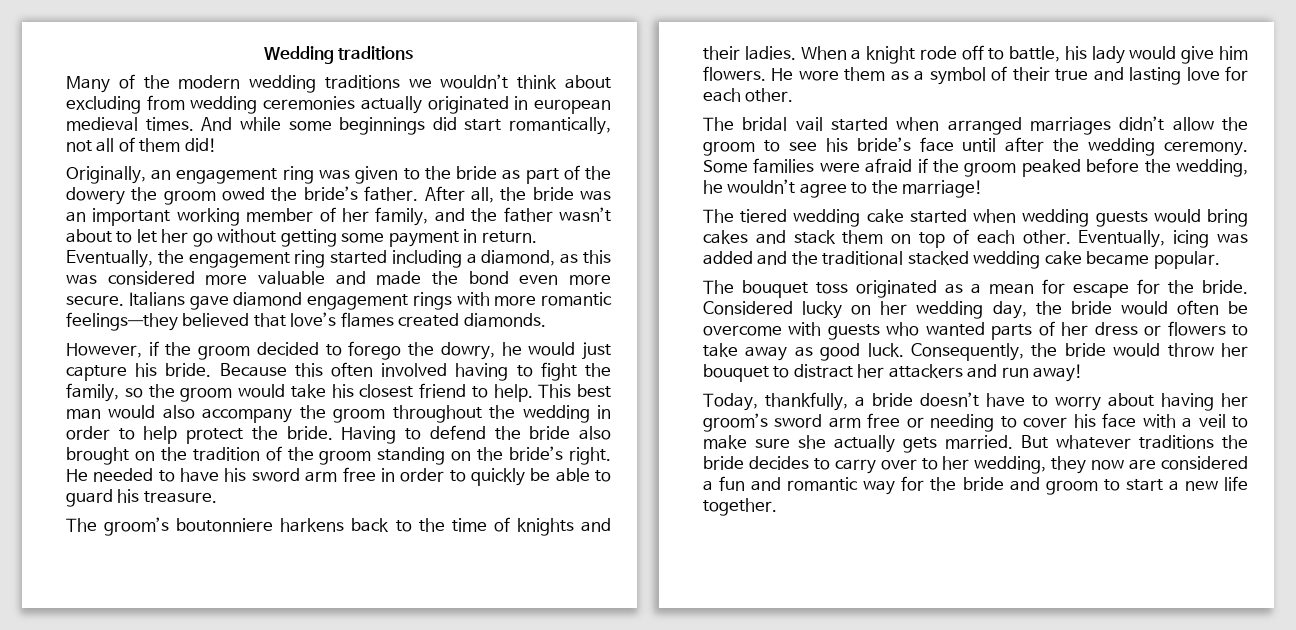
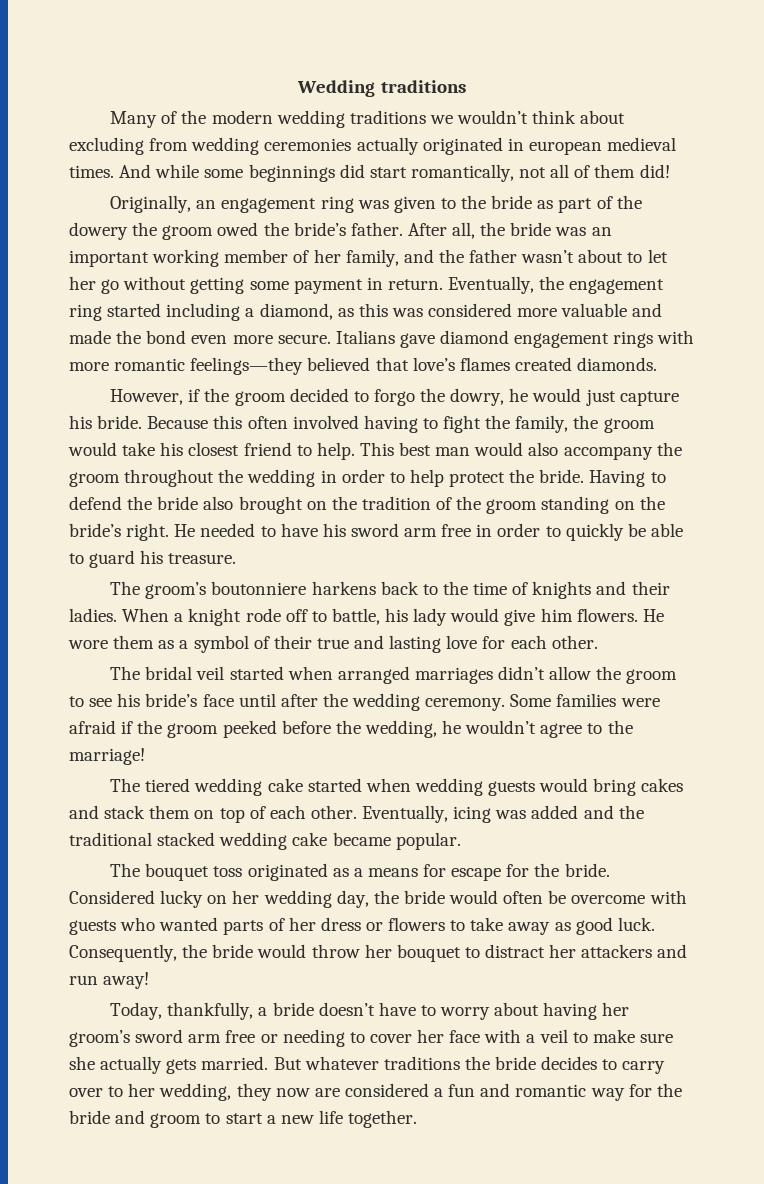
[348,341,402,360] forego -> [373,389,415,406] forgo
[124,388,143,398] so -> (569, 424) none
[795,117,823,131] vail -> [196,666,225,680] veil
[1021,159,1081,177] peaked -> [222,720,277,738] peeked
[989,283,1035,294] mean -> [367,868,418,877] means
[1073,414,1096,428] his -> [417,1029,445,1043] her

